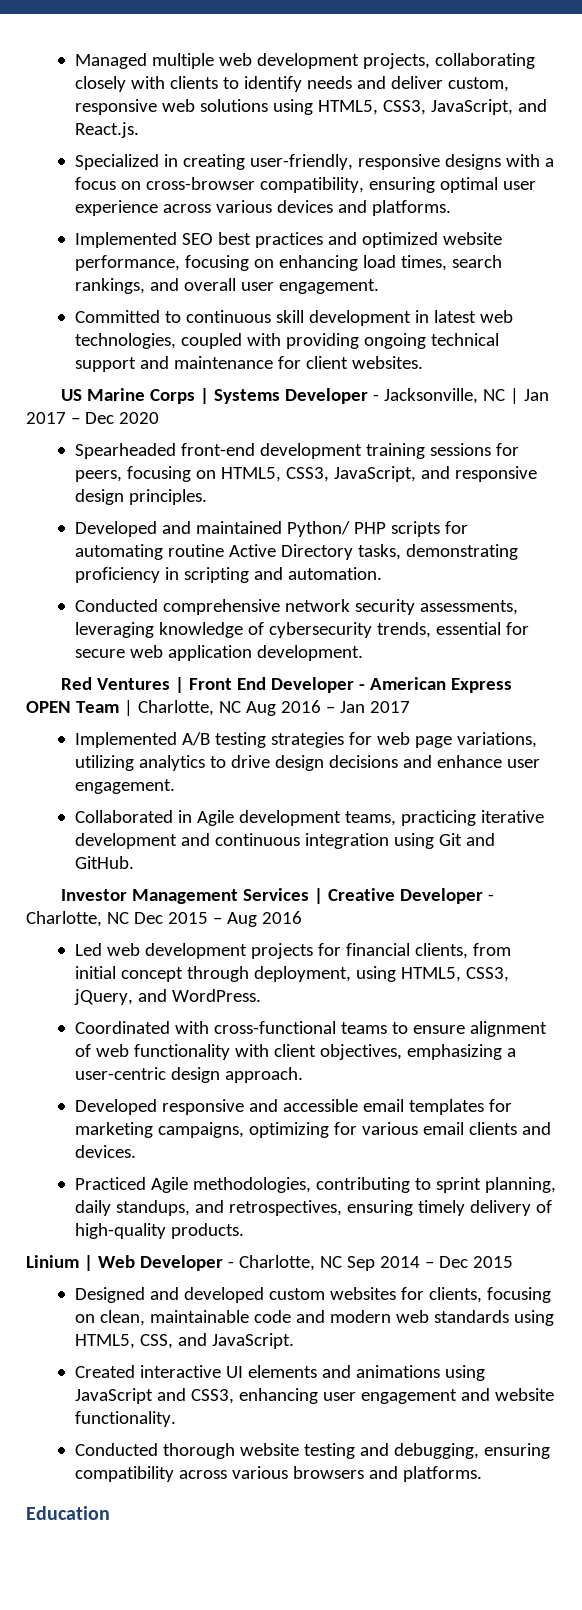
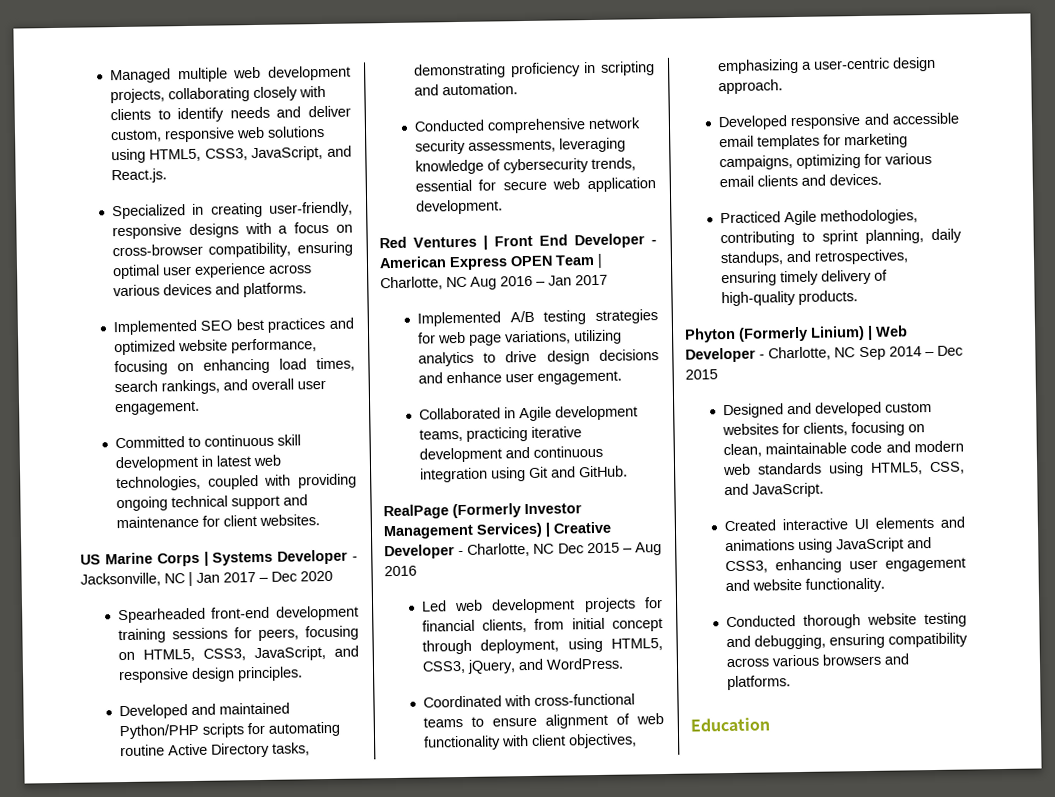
[286,521,386,537] Python/ PHP -> [118,723,199,740] Python/PHP
(134, 862) none -> [383,503,521,520] RealPage (Formerly
[242,888,309,901] Services -> [476,522,543,538] Services)
[26,1255,79,1268] Linium -> [684,326,865,343] Phyton (Formerly Linium)

